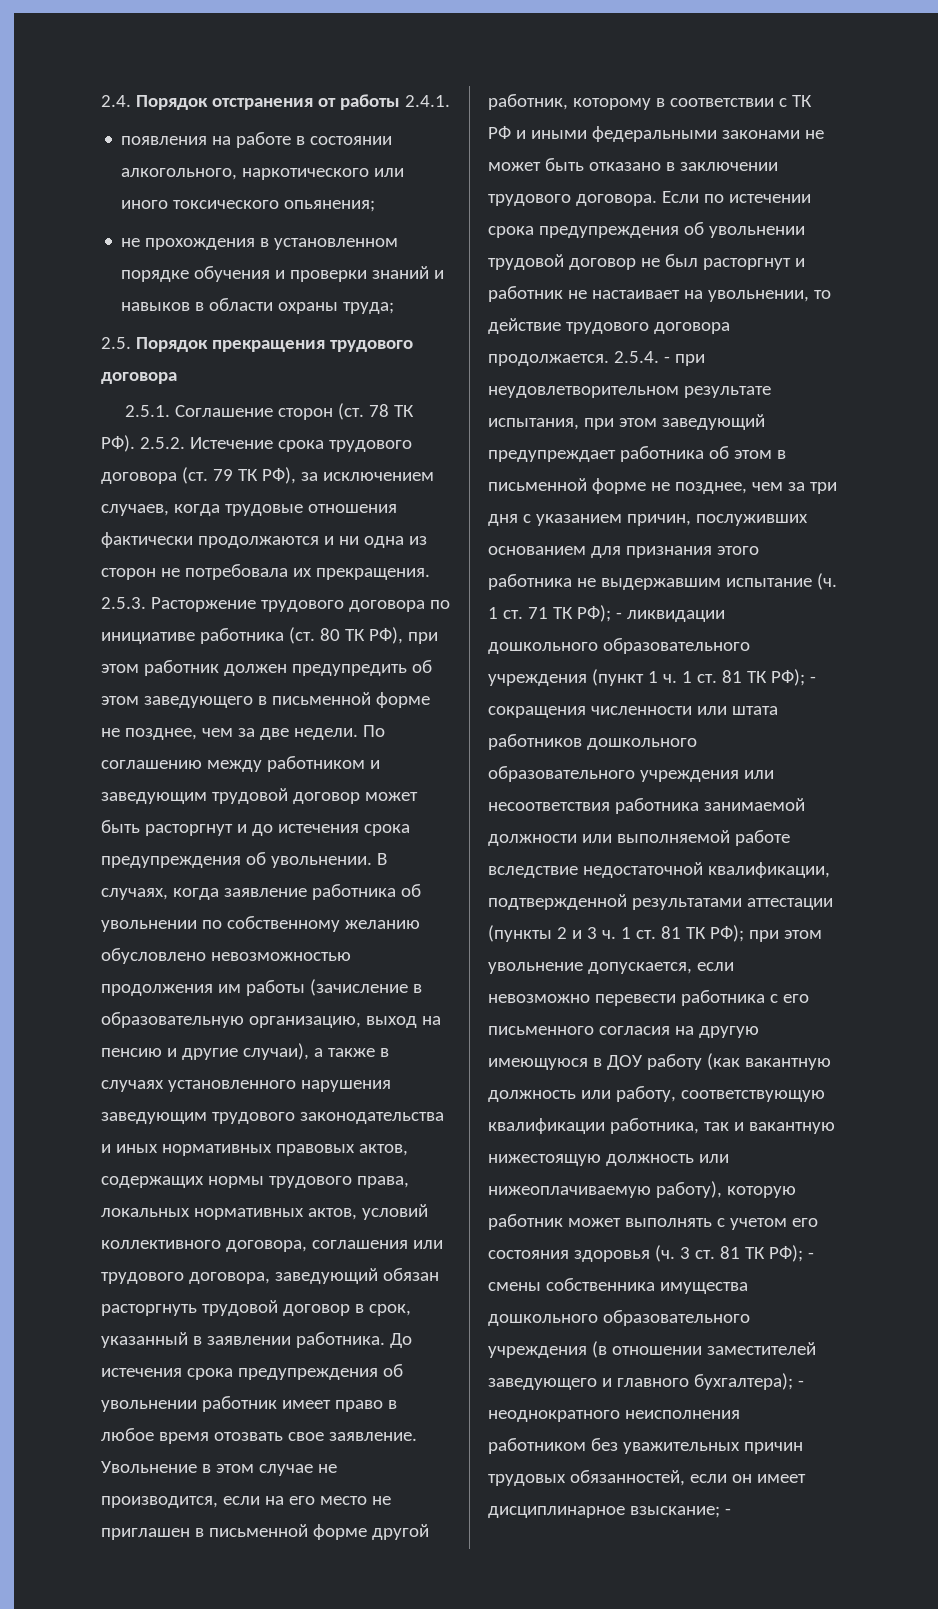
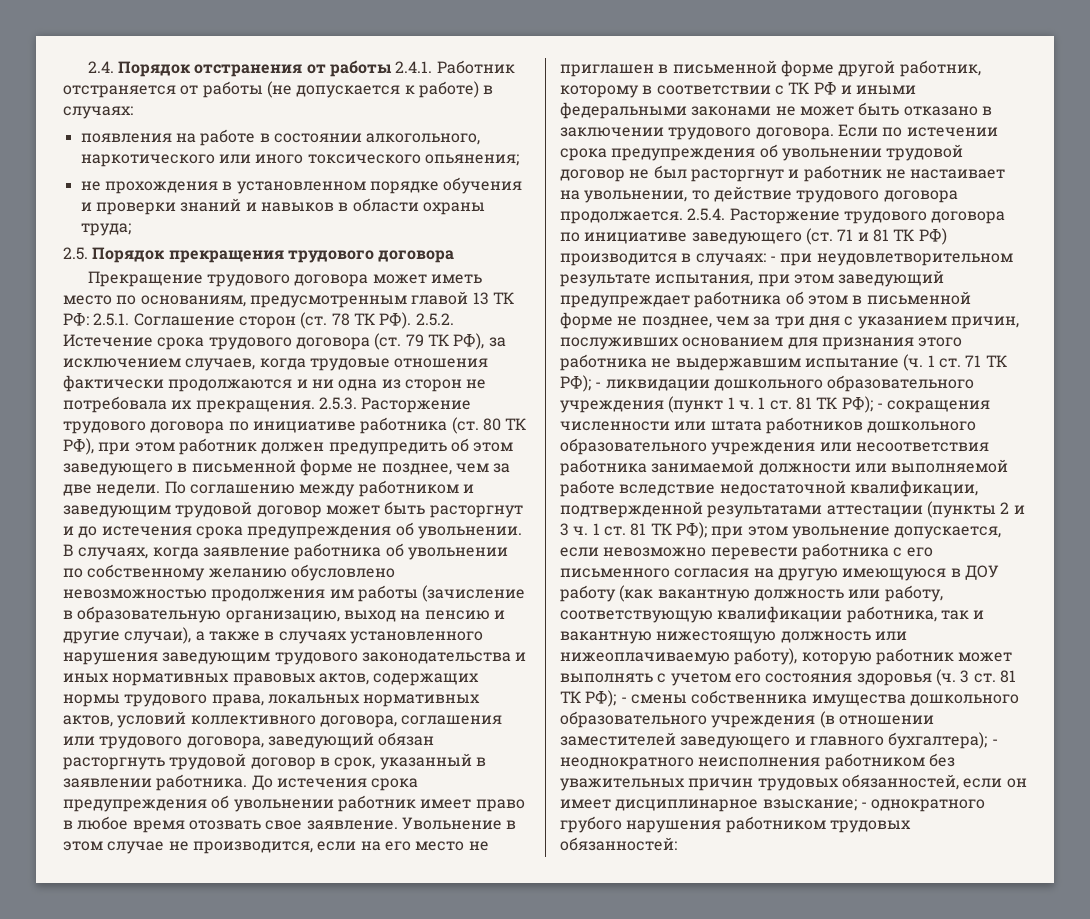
(450, 101) none -> [436,60,515,74] [63,81,494,98] [63,106,133,119] Работник отстраняется от работы (не допускается к работе) в случаях:
(177, 378) none -> [87,271,483,287] [63,291,514,308] [63,313,89,326] Прекращение трудового договора может иметь место по основаниям, предусмотренным главой 13 ТК РФ:
(659, 357) none -> [729,208,1006,224] [560,228,947,245] [560,253,766,266] Расторжение трудового договора по инициативе заведующего (ст. 71 и 81 ТК РФ) производится в случаях:
(731, 1511) none -> [871,799,986,812] [560,816,911,833] [560,837,677,851] однократного грубого нарушения работником трудовых обязанностей:

